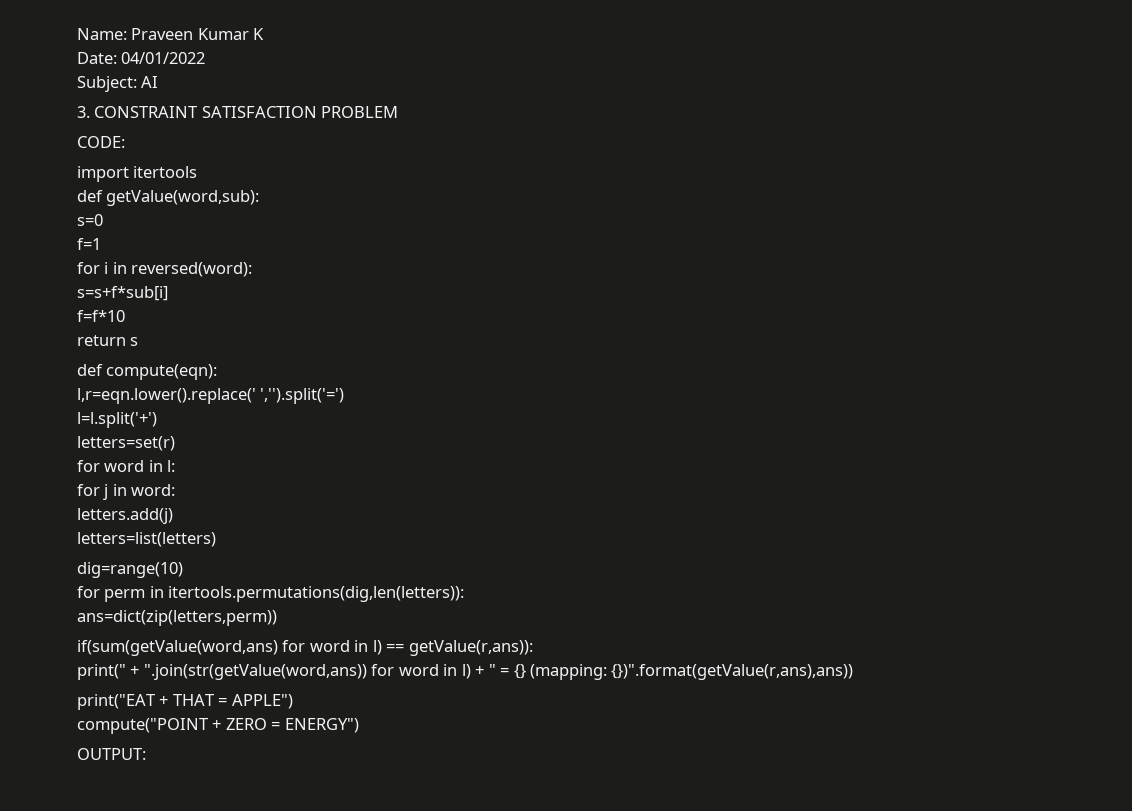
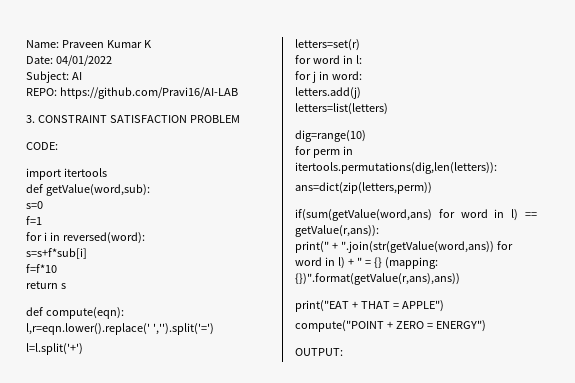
(159, 82) none -> [26,87,238,99] // REPO: https://github.com/Pravi16/AI-LAB

